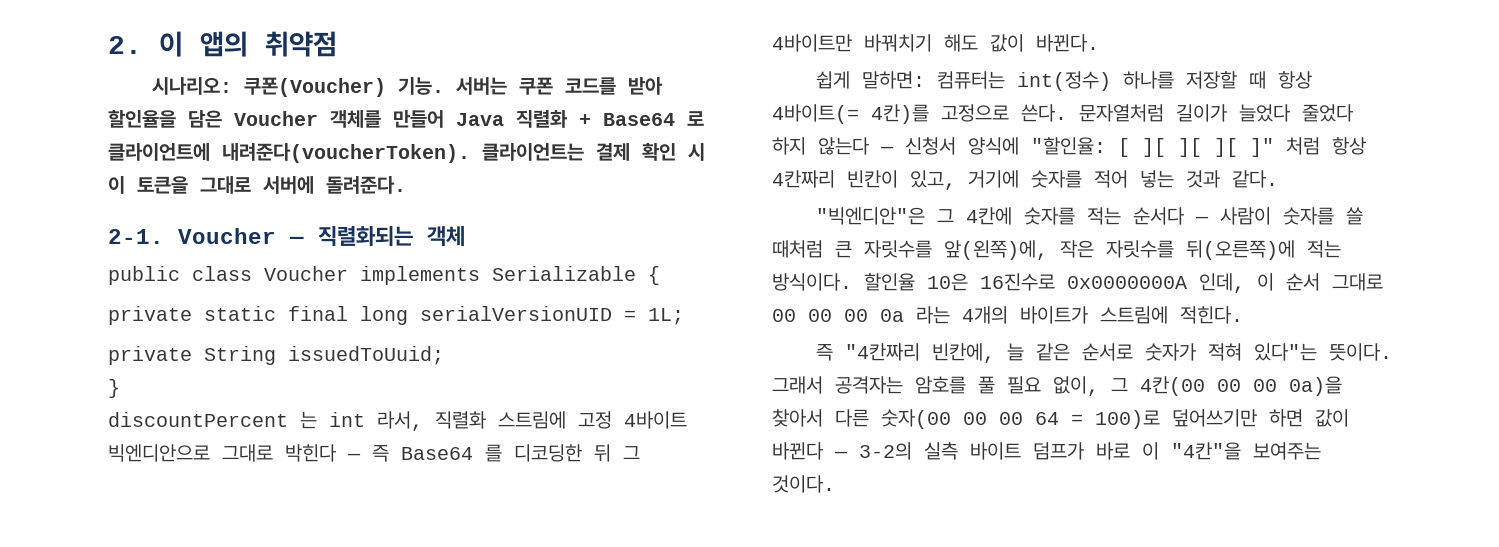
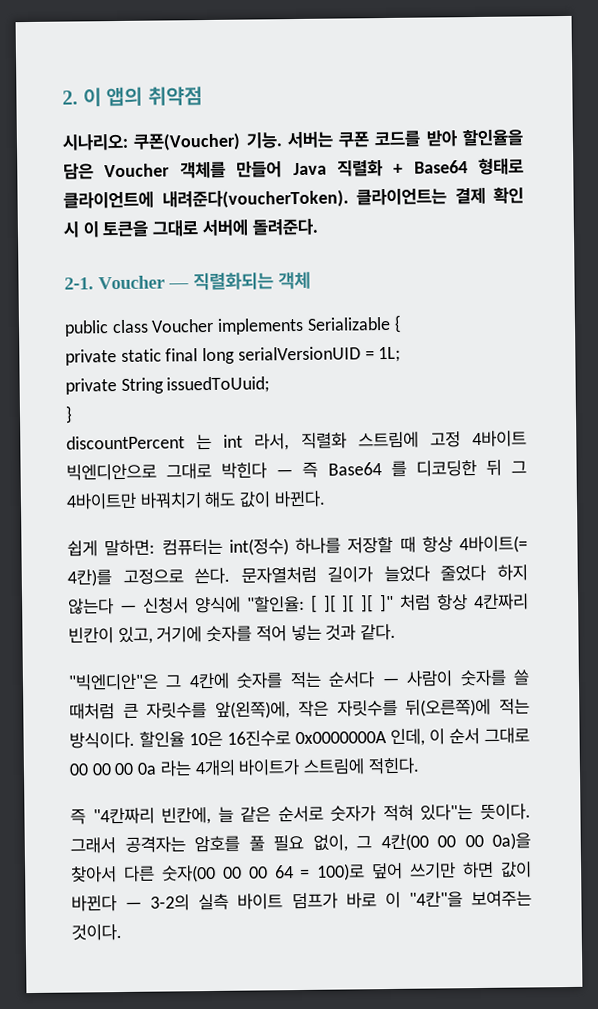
[687,111,704,126] 로 -> [478,157,524,175] 형태로
[1172,409,1257,427] 덮어쓰기만 -> [372,862,457,880] 덮어 쓰기만

